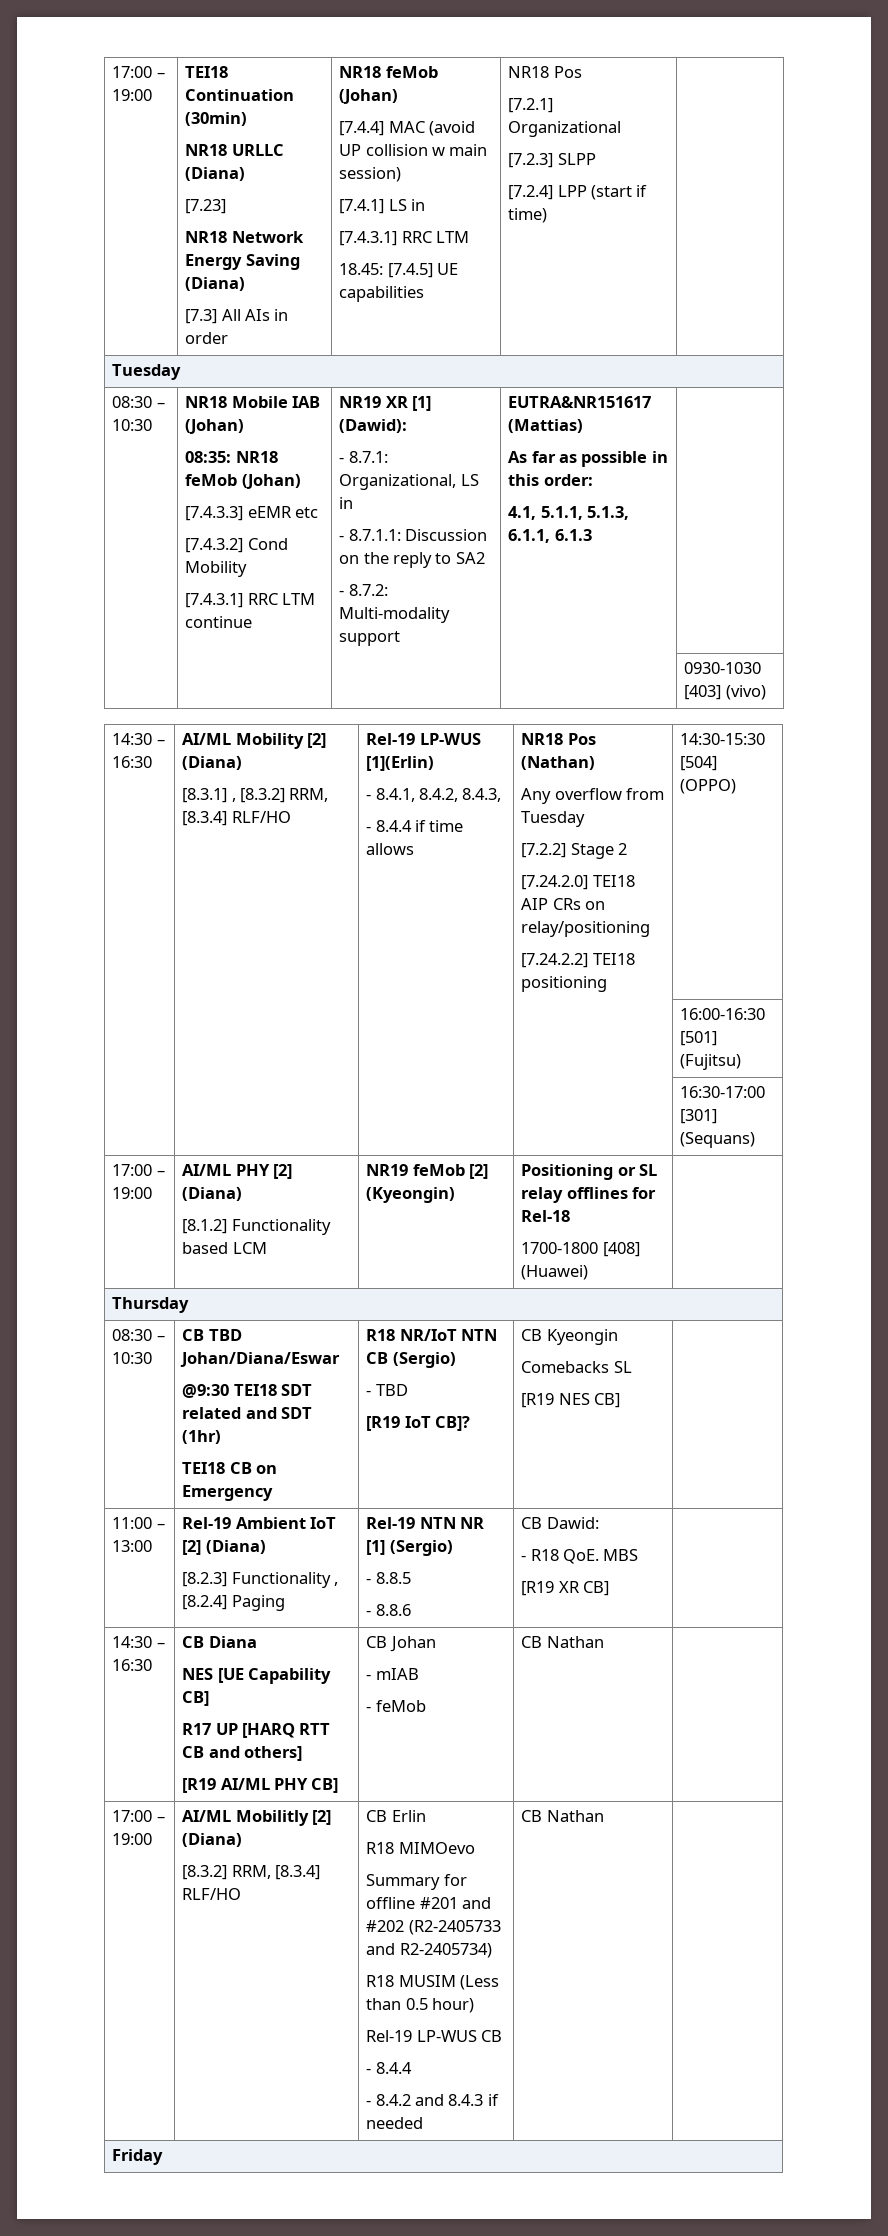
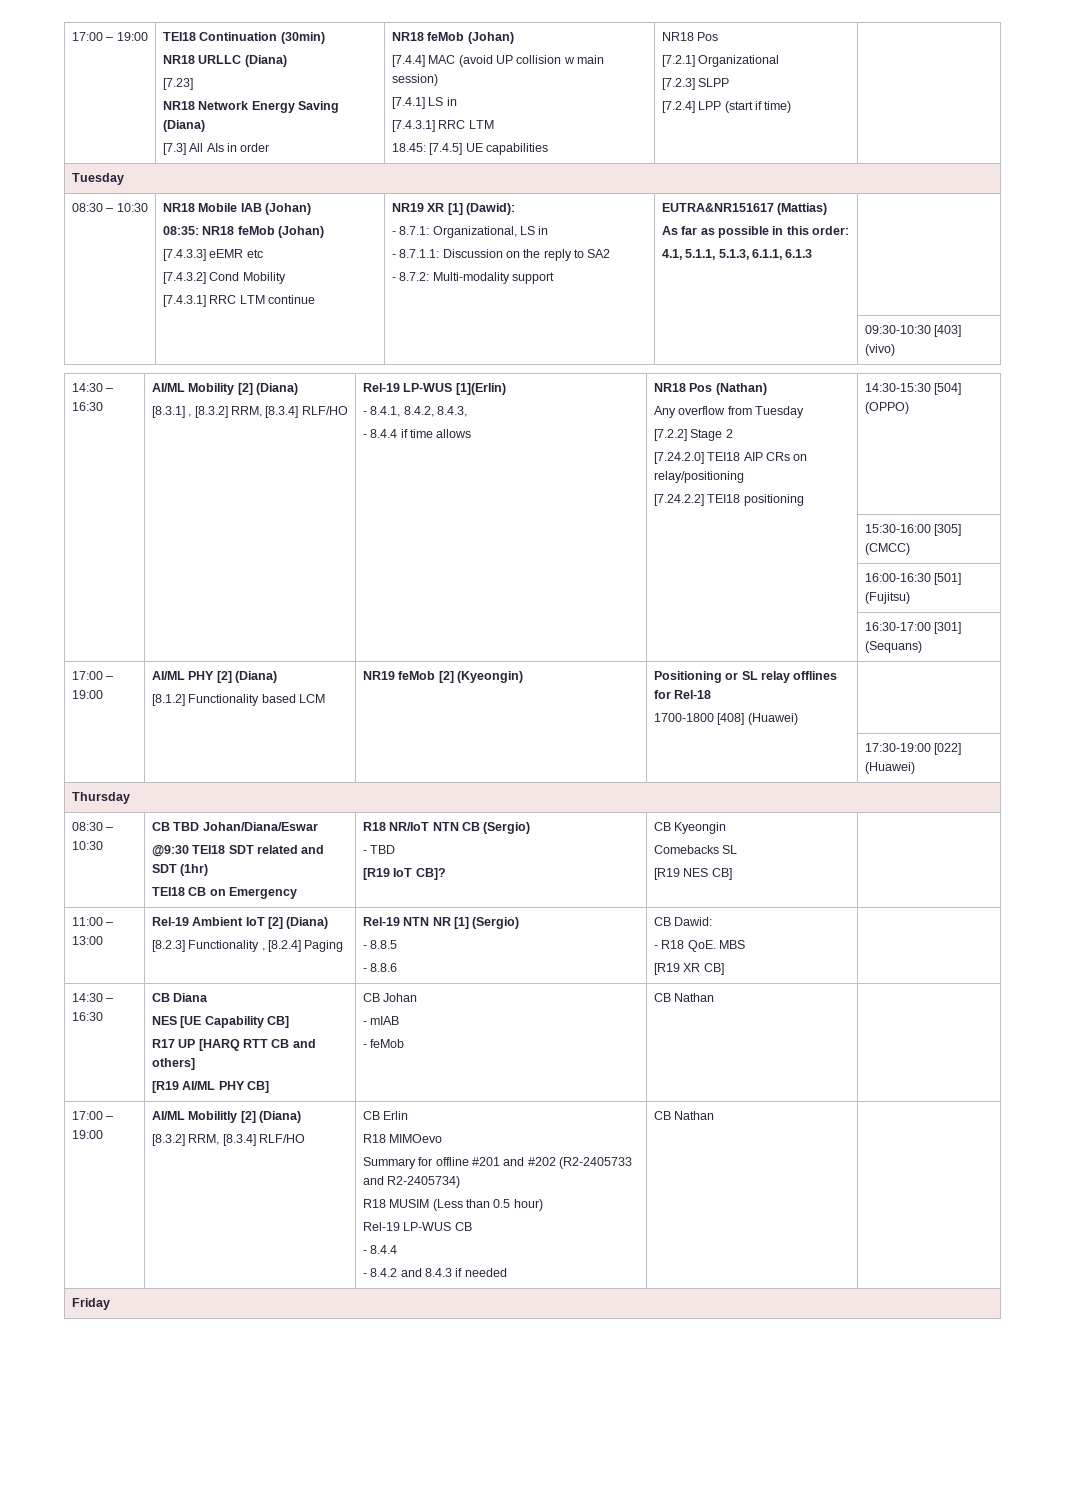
[684,662,762,674] 0930-1030 -> [864,325,931,334] 09:30-10:30
(737, 786) none -> [864,524,962,536] [864,543,910,555] // | | | | 15:30-16:00 [305] (CMCC)
(589, 1272) none -> [864,743,962,755] [864,762,915,774] // | | | | 17:30-19:00 [022] (Huawei)

